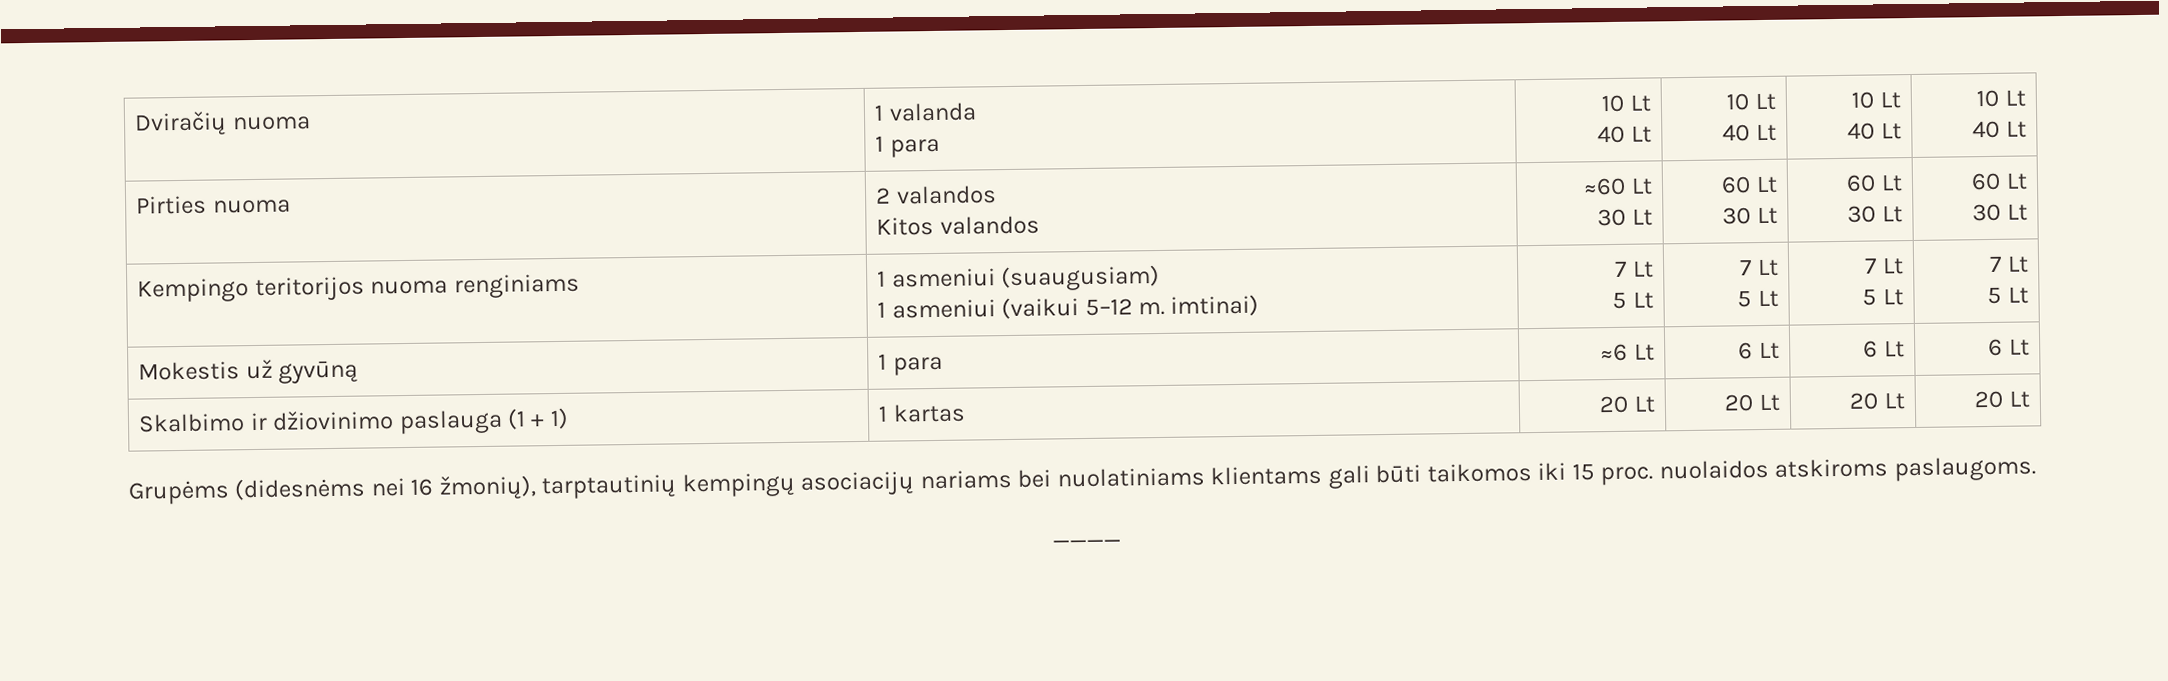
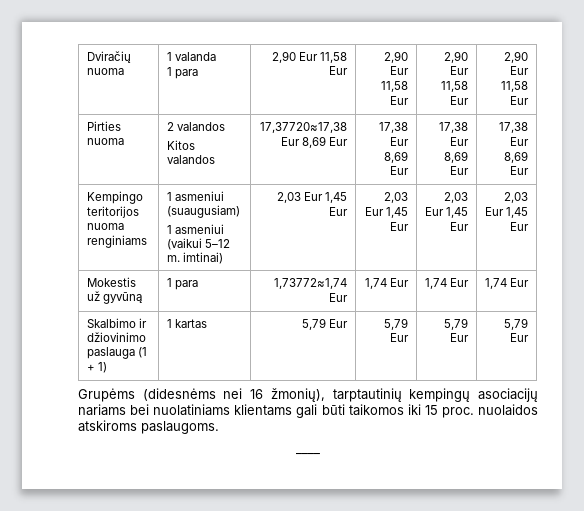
[1601,94,1652,113] [1597,125,1652,144] [1726,92,1777,111] [1722,123,1777,142] [1851,91,1901,109] [1847,122,1902,140] [1976,89,2026,108] [1972,120,2027,139] 10 Lt // 40 Lt | 10 Lt // 40 Lt | 10 Lt // 40 Lt | 10 Lt // 40 Lt -> [272,51,348,63] [329,66,349,75] [384,51,409,63] [390,66,410,75] [381,81,409,92] [390,96,410,105] [444,51,469,63] [450,66,470,75] [441,81,469,92] [450,96,470,105] [504,51,529,63] [510,66,530,75] [501,81,529,92] [510,96,530,105] 2,90 Eur 11,58 Eur | 2,90 Eur 11,58 Eur | 2,90 Eur 11,58 Eur | 2,90 Eur 11,58 Eur
[1583,177,1653,196] [1597,208,1653,227] [1721,175,1778,194] [1722,206,1778,225] [1846,174,1903,192] [1847,205,1903,223] [1971,172,2028,191] [1972,203,2028,222] ≈60 Lt // 30 Lt | 60 Lt // 30 Lt | 60 Lt // 30 Lt | 60 Lt // 30 Lt -> [260,122,348,133] [281,136,349,148] [379,122,409,133] [390,137,410,146] [384,151,409,163] [390,166,410,175] [439,122,469,133] [450,137,470,146] [444,151,469,163] [450,166,470,175] [499,122,529,133] [510,137,530,146] [504,151,529,163] [510,166,530,175] 17,37720≈17,38 Eur 8,69 Eur | 17,38 Eur 8,69 Eur | 17,38 Eur 8,69 Eur | 17,38 Eur 8,69 Eur
[1614,260,1654,278] [1612,291,1654,309] [1739,258,1779,277] [1737,289,1779,308] [1864,257,1904,275] [1862,288,1904,306] [1989,255,2029,273] [1987,286,2029,305] 7 Lt // 5 Lt | 7 Lt // 5 Lt | 7 Lt // 5 Lt | 7 Lt // 5 Lt -> [277,192,348,203] [329,207,349,216] [384,192,409,203] [365,207,409,218] [390,222,410,231] [444,192,469,203] [425,207,469,218] [450,222,470,231] [504,192,529,203] [485,207,529,218] [510,222,530,231] 2,03 Eur 1,45 Eur | 2,03 Eur 1,45 Eur | 2,03 Eur 1,45 Eur | 2,03 Eur 1,45 Eur
[1600,343,1655,362] [1738,341,1780,360] [1863,340,1905,358] [1988,338,2030,357] ≈6 Lt | 6 Lt | 6 Lt | 6 Lt -> [274,278,348,289] [329,293,349,302] [365,278,410,289] [425,278,470,289] [485,278,530,289] 1,73772≈1,74 Eur | 1,74 Eur | 1,74 Eur | 1,74 Eur
[1599,395,1656,414] [1724,393,1780,412] [1849,392,1905,410] [1974,390,2030,409] 20 Lt | 20 Lt | 20 Lt | 20 Lt -> [302,318,349,330] [384,318,409,330] [390,333,410,342] [444,318,469,330] [450,333,470,342] [504,318,529,330] [510,333,530,342] 5,79 Eur | 5,79 Eur | 5,79 Eur | 5,79 Eur

